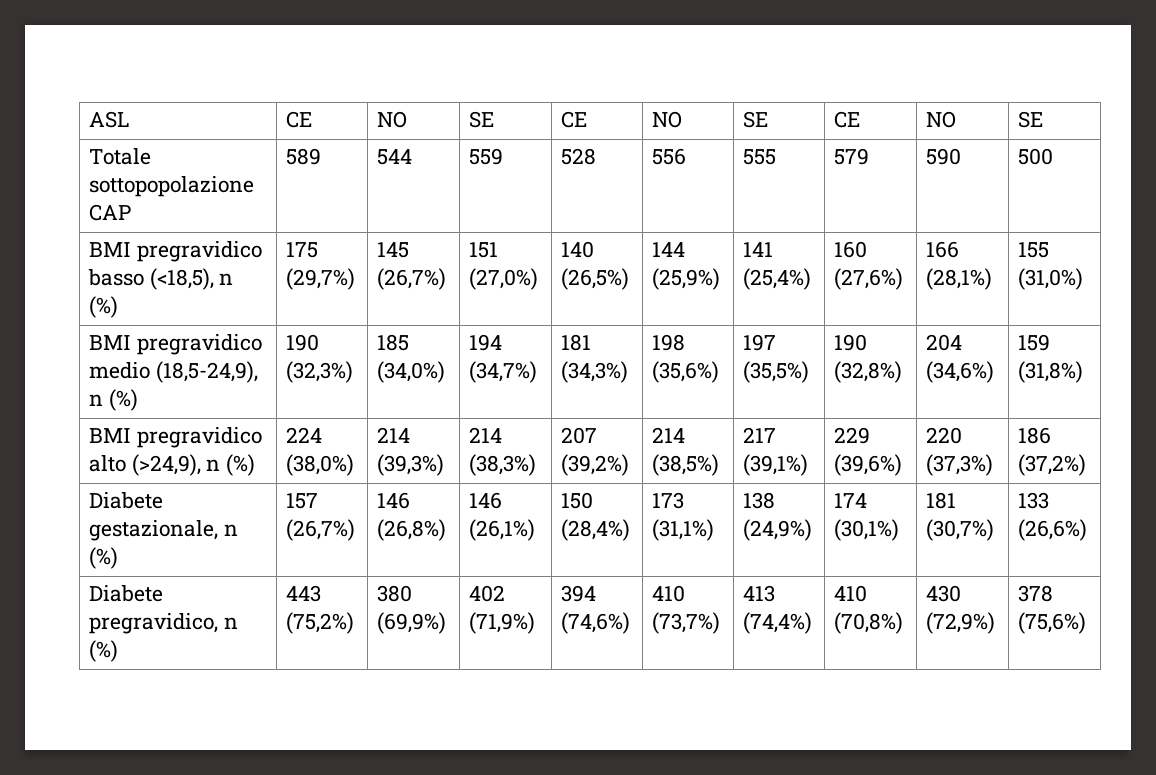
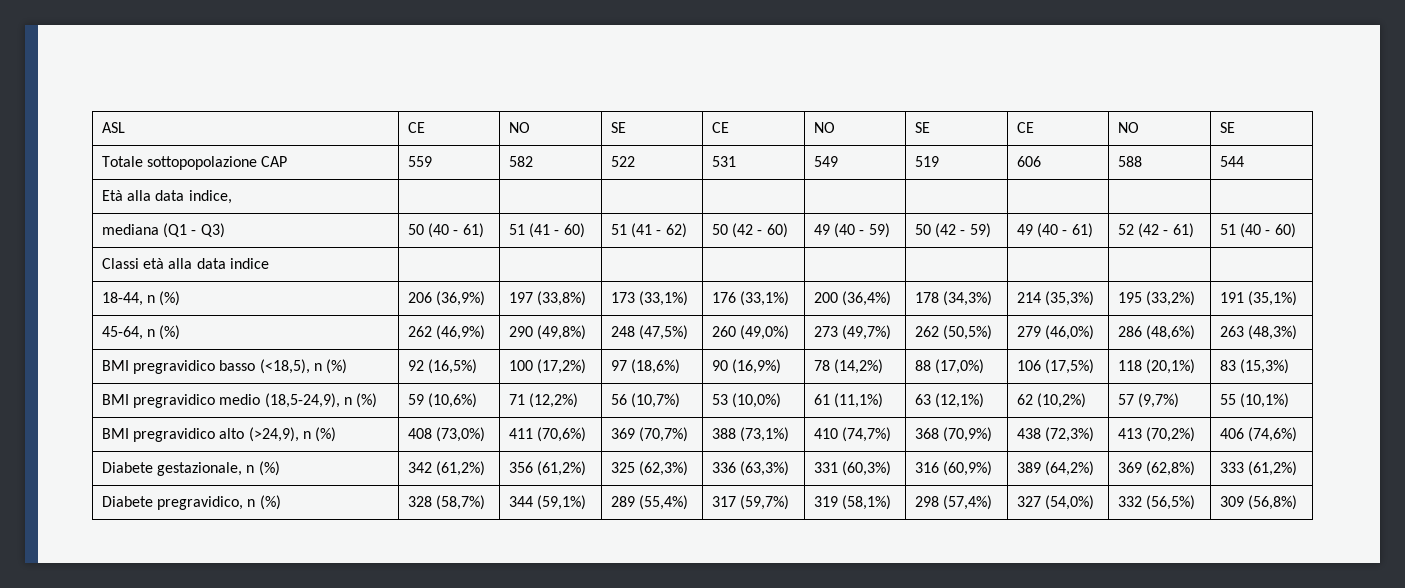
[285,148,321,165] [376,149,412,165] [468,148,503,165] [560,148,596,165] [651,148,686,165] [742,149,776,165] [833,148,869,165] [925,148,961,165] [1017,148,1053,165] 589 | 544 | 559 | 528 | 556 | 555 | 579 | 590 | 500 -> [407,156,432,167] [508,156,533,167] [610,156,635,167] [711,156,736,167] [813,156,838,167] [914,156,939,167] [1016,156,1041,167] [1117,156,1142,167] [1219,156,1244,167] [101,190,232,204] [101,223,225,238] [407,223,484,238] [508,223,585,238] [610,223,687,238] [711,223,788,238] [813,223,890,238] [914,223,991,238] [1016,223,1093,238] [1117,223,1194,238] [1219,223,1296,238] [101,258,270,269] [101,291,181,306] [407,291,486,306] [508,291,587,306] [610,291,689,306] [711,291,790,306] [813,291,892,306] [914,291,993,306] [1016,291,1095,306] [1117,291,1196,306] [1219,291,1298,306] [101,325,181,340] [407,325,486,340] [508,325,587,340] [610,325,689,340] [711,325,790,340] [813,325,892,340] [914,325,993,340] [1016,325,1095,340] [1117,325,1196,340] [1219,325,1298,340] 559 | 582 | 522 | 531 | 549 | 519 | 606 | 588 | 544 // Età alla data indice, | | | | | | | | | // mediana (Q1 - Q3) | 50 (40 - 61) | 51 (41 - 60) | 51 (41 - 62) | 50 (42 - 60) | 49 (40 - 59) | 50 (42 - 59) | 49 (40 - 61) | 52 (42 - 61) | 51 (40 - 60) // Classi età alla data indice | | | | | | | | | // 18-44, n (%) | 206 (36,9%) | 197 (33,8%) | 173 (33,1%) | 176 (33,1%) | 200 (36,4%) | 178 (34,3%) | 214 (35,3%) | 195 (33,2%) | 191 (35,1%) // 45-64, n (%) | 262 (46,9%) | 290 (49,8%) | 248 (47,5%) | 260 (49,0%) | 273 (49,7%) | 262 (50,5%) | 279 (46,0%) | 286 (48,6%) | 263 (48,3%)
[285,242,318,258] [285,268,355,290] [376,242,409,258] [376,268,446,290] [468,242,498,258] [468,268,538,290] [560,241,594,258] [560,268,629,290] [651,242,685,257] [651,268,720,290] [742,242,773,257] [742,268,811,290] [833,241,867,258] [833,268,903,290] [925,241,959,258] [925,268,992,290] [1017,242,1049,258] [1017,268,1083,290] 175 (29,7%) | 145 (26,7%) | 151 (27,0%) | 140 (26,5%) | 144 (25,9%) | 141 (25,4%) | 160 (27,6%) | 166 (28,1%) | 155 (31,0%) -> [407,359,478,374] [508,359,587,374] [610,359,681,374] [711,359,782,374] [813,359,884,374] [914,359,985,374] [1016,359,1095,374] [1117,359,1196,374] [1219,359,1290,374] 92 (16,5%) | 100 (17,2%) | 97 (18,6%) | 90 (16,9%) | 78 (14,2%) | 88 (17,0%) | 106 (17,5%) | 118 (20,1%) | 83 (15,3%)
[285,334,319,351] [285,361,353,383] [376,334,409,351] [376,361,445,383] [468,334,502,351] [468,361,537,383] [560,334,591,351] [560,361,628,383] [651,334,685,351] [651,361,719,383] [742,334,776,351] [742,361,809,383] [833,334,867,351] [833,361,902,383] [925,334,962,351] [925,361,994,383] [1017,334,1050,351] [1017,361,1083,383] 190 (32,3%) | 185 (34,0%) | 194 (34,7%) | 181 (34,3%) | 198 (35,6%) | 197 (35,5%) | 190 (32,8%) | 204 (34,6%) | 159 (31,8%) -> [407,393,478,408] [508,393,579,408] [610,393,681,408] [711,393,782,408] [813,393,884,408] [914,393,985,408] [1016,393,1087,408] [1117,393,1180,408] [1219,393,1290,408] 59 (10,6%) | 71 (12,2%) | 56 (10,7%) | 53 (10,0%) | 61 (11,1%) | 63 (12,1%) | 62 (10,2%) | 57 (9,7%) | 55 (10,1%)
[285,427,322,443] [285,454,354,476] [376,427,410,443] [376,454,444,476] [468,427,502,443] [468,454,536,476] [560,427,597,444] [560,454,629,476] [651,427,685,443] [651,454,719,476] [742,427,776,443] [742,454,808,476] [833,427,870,444] [833,454,902,476] [925,427,962,444] [925,454,993,476] [1017,427,1051,444] [1017,454,1086,476] [88,492,163,509] [88,520,238,541] [88,547,118,569] [285,493,318,509] [285,519,355,541] [376,492,410,509] [376,519,446,541] [468,492,502,509] [468,519,535,541] [560,492,593,509] [560,519,630,541] [651,492,684,509] [651,519,714,541] [742,492,775,509] [742,519,812,541] [833,493,867,508] [833,519,899,541] [925,492,956,509] [925,519,994,541] [1017,492,1049,509] [1017,519,1087,541] [88,585,163,602] [88,613,238,634] [88,640,118,662] [285,585,321,602] [285,612,354,634] [376,585,412,602] [376,612,446,634] [468,585,505,602] [468,612,535,634] [560,585,596,602] [560,612,630,634] [651,585,685,602] [651,612,720,634] [742,585,775,602] [742,612,812,634] [833,585,867,602] [833,612,903,634] [925,585,961,602] [925,612,995,634] [1017,585,1053,602] [1017,612,1086,634] 224 (38,0%) | 214 (39,3%) | 214 (38,3%) | 207 (39,2%) | 214 (38,5%) | 217 (39,1%) | 229 (39,6%) | 220 (37,3%) | 186 (37,2%) // Diabete gestazionale, n (%) | 157 (26,7%) | 146 (26,8%) | 146 (26,1%) | 150 (28,4%) | 173 (31,1%) | 138 (24,9%) | 174 (30,1%) | 181 (30,7%) | 133 (26,6%) // Diabete pregravidico, n (%) | 443 (75,2%) | 380 (69,9%) | 402 (71,9%) | 394 (74,6%) | 410 (73,7%) | 413 (74,4%) | 410 (70,8%) | 430 (72,9%) | 378 (75,6%) -> [407,427,486,442] [508,427,587,442] [610,427,689,442] [711,427,790,442] [813,427,892,442] [914,427,993,442] [1016,427,1095,442] [1117,427,1196,442] [1219,427,1298,442] [101,461,280,476] [407,461,486,476] [508,461,587,476] [610,461,689,476] [711,461,790,476] [813,461,892,476] [914,461,993,476] [1016,461,1095,476] [1117,461,1196,476] [1219,461,1298,476] [101,495,281,510] [407,495,486,510] [508,495,587,510] [610,495,689,510] [711,495,790,510] [813,495,892,510] [914,495,993,510] [1016,495,1095,510] [1117,495,1196,510] [1219,495,1298,510] 408 (73,0%) | 411 (70,6%) | 369 (70,7%) | 388 (73,1%) | 410 (74,7%) | 368 (70,9%) | 438 (72,3%) | 413 (70,2%) | 406 (74,6%) // Diabete gestazionale, n (%) | 342 (61,2%) | 356 (61,2%) | 325 (62,3%) | 336 (63,3%) | 331 (60,3%) | 316 (60,9%) | 389 (64,2%) | 369 (62,8%) | 333 (61,2%) // Diabete pregravidico, n (%) | 328 (58,7%) | 344 (59,1%) | 289 (55,4%) | 317 (59,7%) | 319 (58,1%) | 298 (57,4%) | 327 (54,0%) | 332 (56,5%) | 309 (56,8%)

